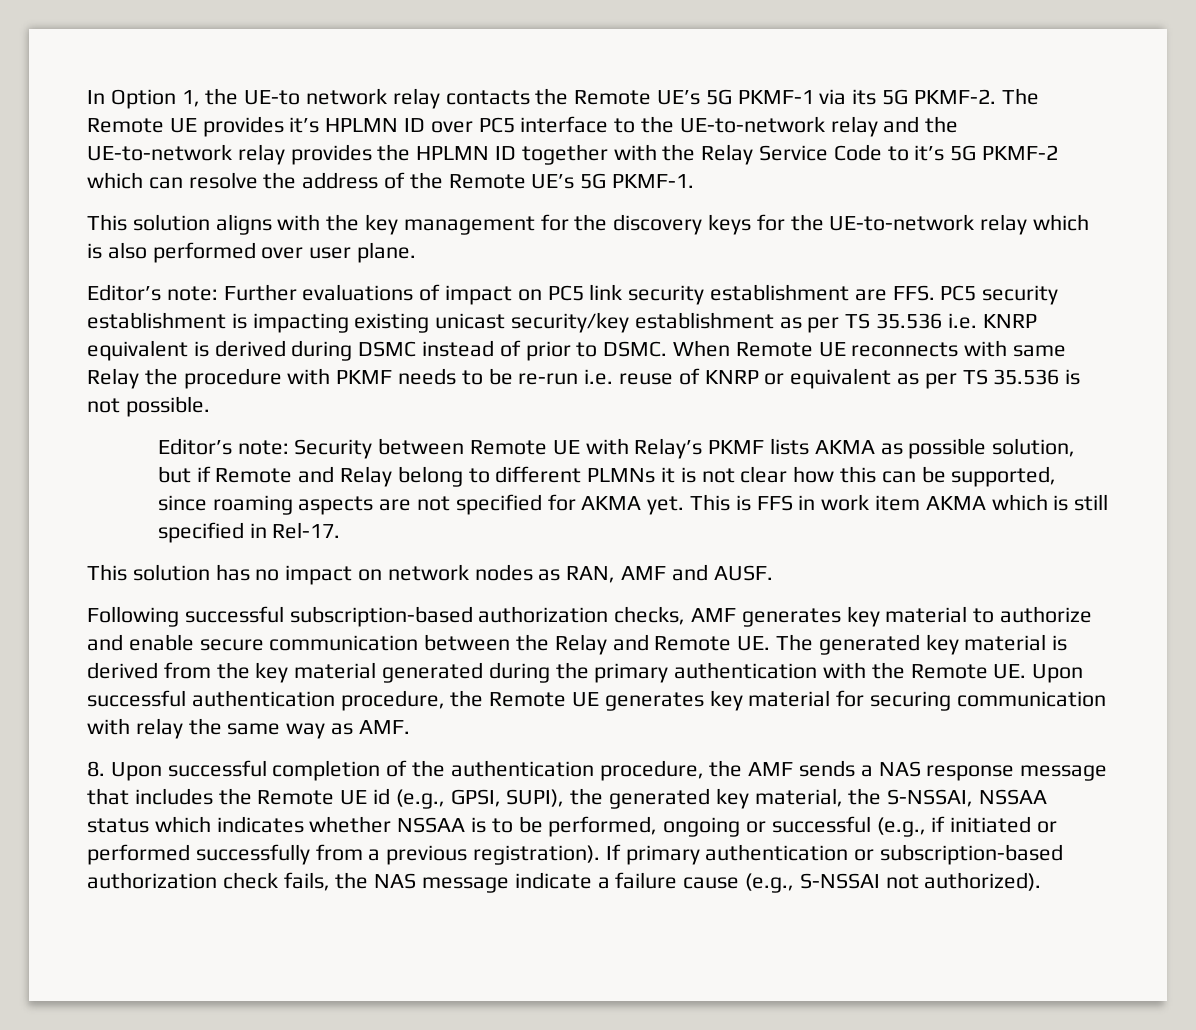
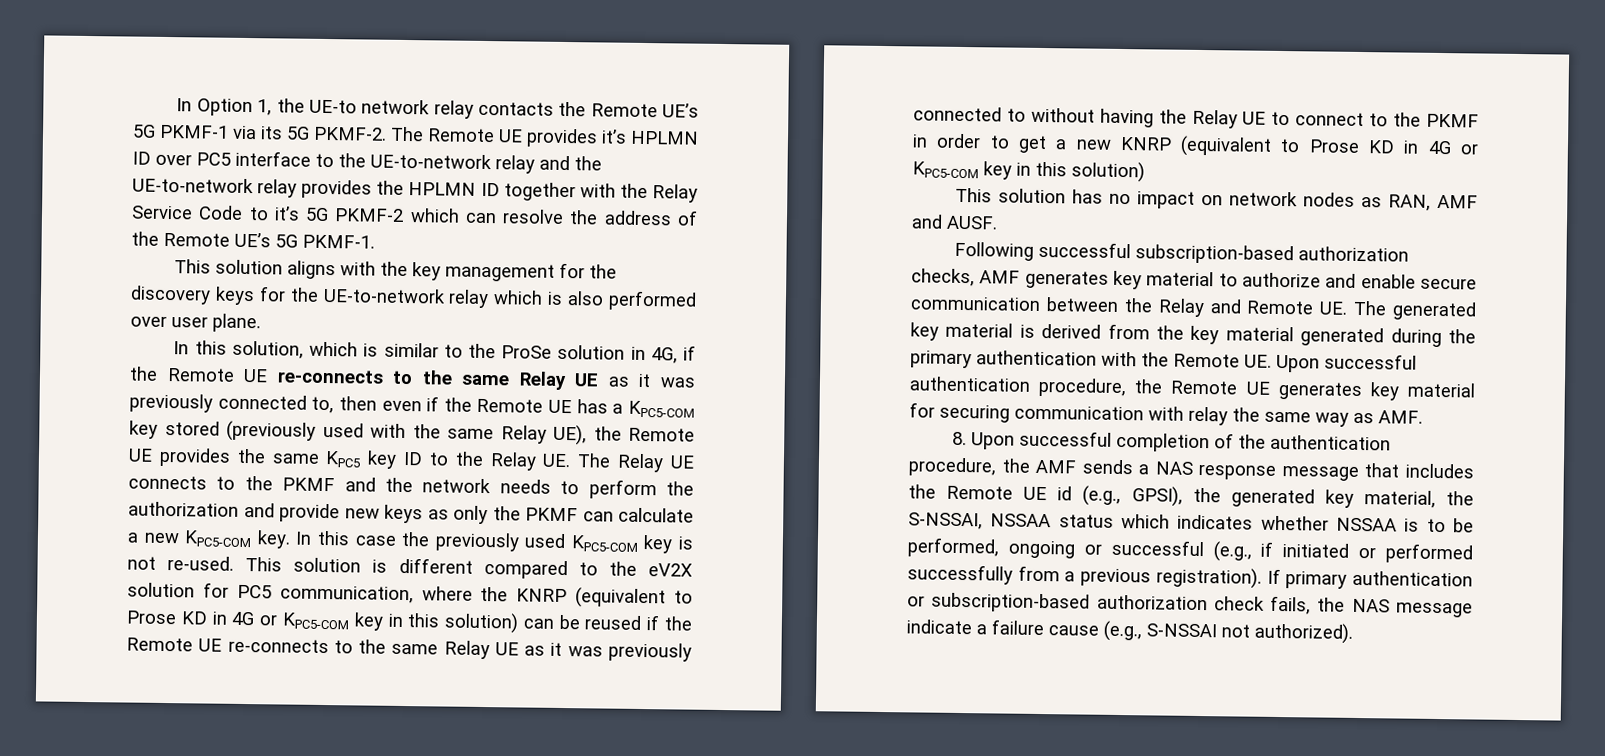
[87,284,1059,305] [87,312,1037,333] [87,340,1067,361] [87,368,1081,389] [87,396,210,417] [157,438,1076,459] [157,466,1057,487] [157,494,1109,515] [157,522,341,543] Editor’s note: Further evaluations of impact on PC5 link security establishment are FFS. PC5 security establishment is impacting existing unicast security/key establishment as per TS 35.536 i.e. KNRP equivalent is derived during DSMC instead of prior to DSMC. When Remote UE reconnects with same Relay the procedure with PKMF needs to be re-run i.e. reuse of KNRP or equivalent as per TS 35.536 is not possible. // Editor’s note: Security between Remote UE with Relay’s PKMF lists AKMA as possible solution, but if Remote and Relay belong to different PLMNs it is not clear how this can be supported, since roaming aspects are not specified for AKMA yet. This is FFS in work item AKMA which is still specified in Rel-17. -> [173,340,696,364] [129,366,695,391] [129,393,695,418] [129,420,695,446] [128,447,695,473] [128,475,694,500] [128,501,694,525] [127,530,693,554] [127,556,693,580] [127,582,693,609] [126,610,692,634] [126,637,692,662] [913,106,1479,129] [912,133,1479,157] [912,161,1145,183] In this solution, which is similar to the ProSe solution in 4G, if the Remote UE re-connects to the same Relay UE as it was previously connected to, then even if the Remote UE has a KPC5-COM key stored (previously used with the same Relay UE), the Remote UE provides the same KPC5 key ID to the Relay UE. The Relay UE connects to the PKMF and the network needs to perform the authorization and provide new keys as only the PKMF can calculate a new KPC5-COM key. In this case the previously used KPC5-COM key is not re-used. This solution is different compared to the eV2X solution for PC5 communication, where the KNRP (equivalent to Prose KD in 4G or KPC5-COM key in this solution) can be reused if the Remote UE re-connects to the same Relay UE as it was previously connected to without having the Relay UE to connect to the PKMF in order to get a new KNRP (equivalent to Prose KD in 4G or KPC5-COM key in this solution)
[450,789,565,807] GPSI, SUPI), -> [1131,486,1183,507] GPSI),

